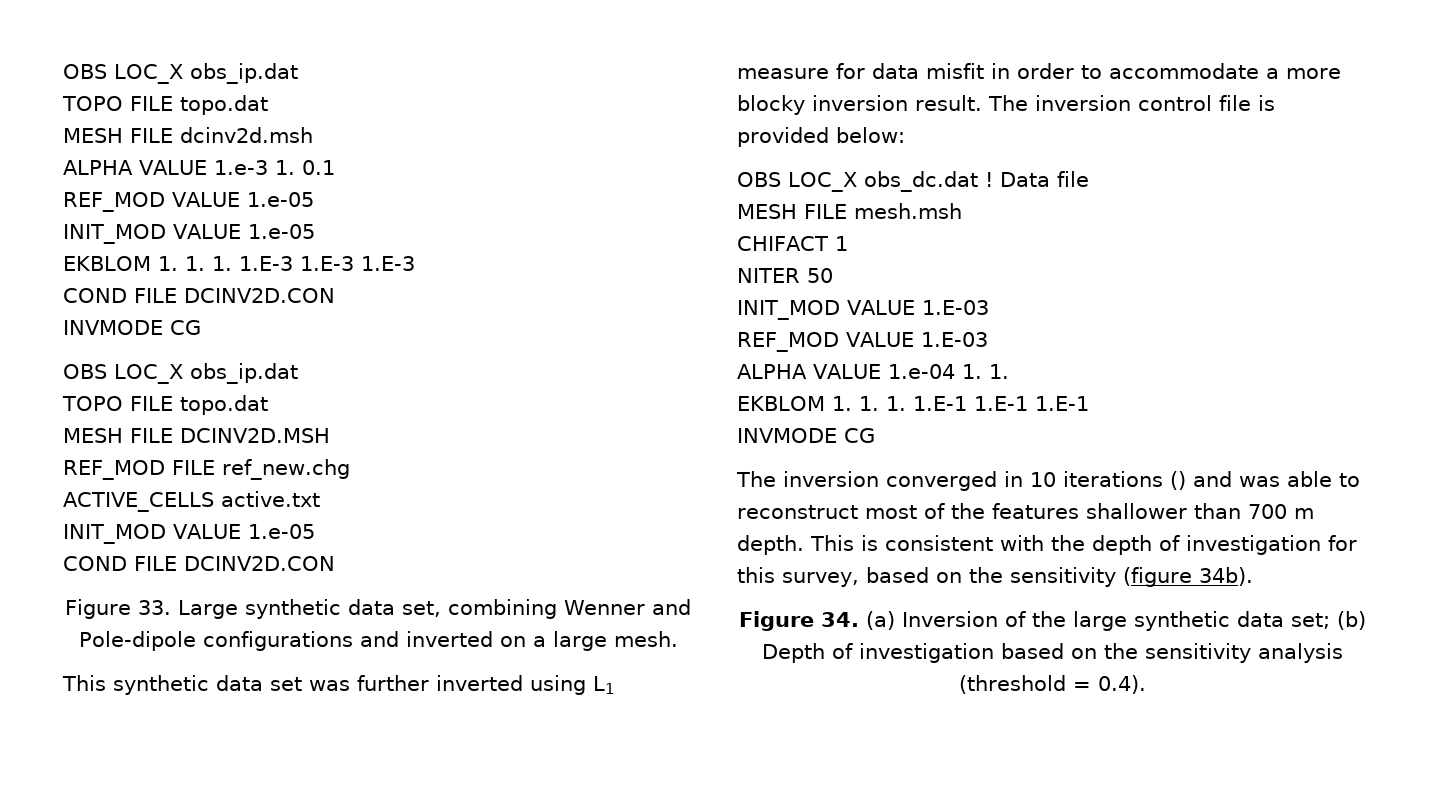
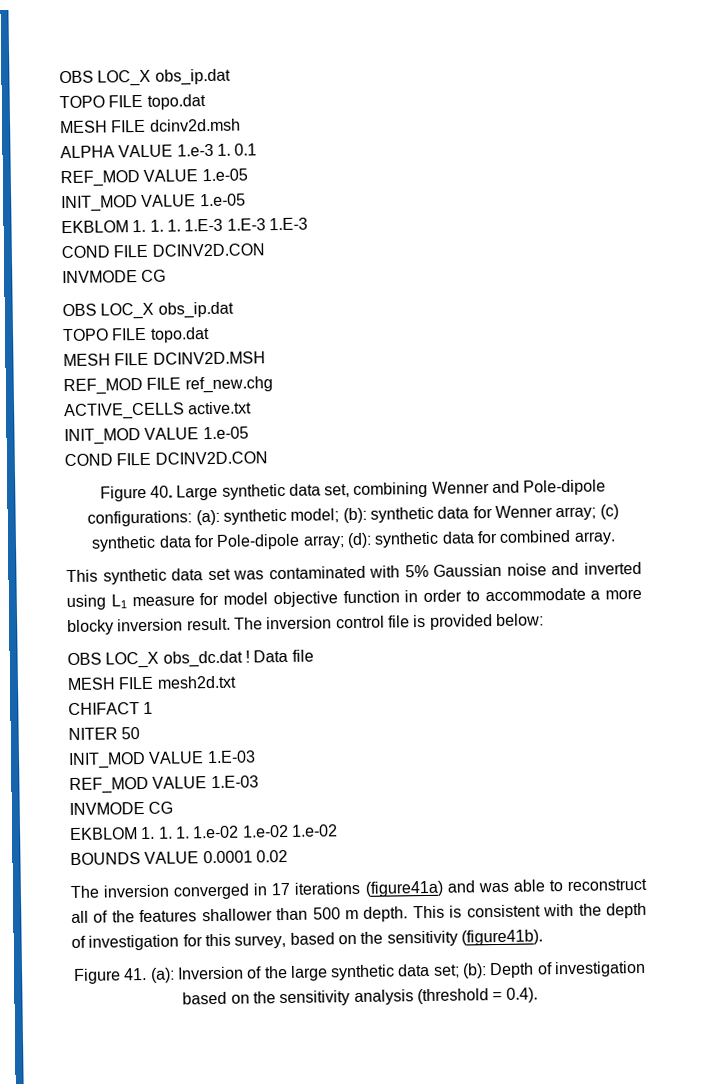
[137,600,171,615] 33. -> [149,485,173,498] 40.
[202,631,678,651] configurations and inverted on a large mesh. -> [87,504,619,527] [91,529,616,552] configurations: (a): synthetic model; (b): synthetic data for Wenner array; (c) synthetic data for Pole-dipole array; (d): synthetic data for combined array.
[357,675,429,691] further -> [268,562,580,580] contaminated with 5% Gaussian noise and
[872,63,984,79] data misfit -> [223,590,400,608] model objective function
[854,203,962,219] mesh.msh -> [156,675,237,689] mesh2d.txt
[737,364,1009,379] [737,396,1089,411] [737,428,875,443] ALPHA VALUE 1.e-04 1. 1. // EKBLOM 1. 1. 1. 1.E-1 1.E-1 1.E-1 // INVMODE CG -> [69,801,174,816] [70,824,338,841] [70,849,288,866] INVMODE CG // EKBLOM 1. 1. 1. 1.e-02 1.e-02 1.e-02 // BOUNDS VALUE 0.0001 0.02
[1030,471,1186,490] 10 iterations () -> [271,880,444,897] 17 iterations (figure41a)
[865,505,917,519] most -> [71,910,89,924] all
[1248,504,1287,519] 700 -> [312,907,341,920] 500
[1123,567,1253,587] [738,611,895,631] (figure 34b). // Figure 34. (a) -> [460,929,543,946] [73,967,175,985] (figure41b). // Figure 41. (a):
[1336,611,1366,630] (b) -> [462,963,488,979] (b):

